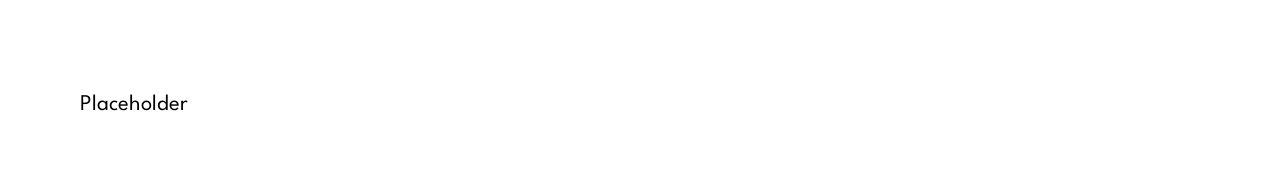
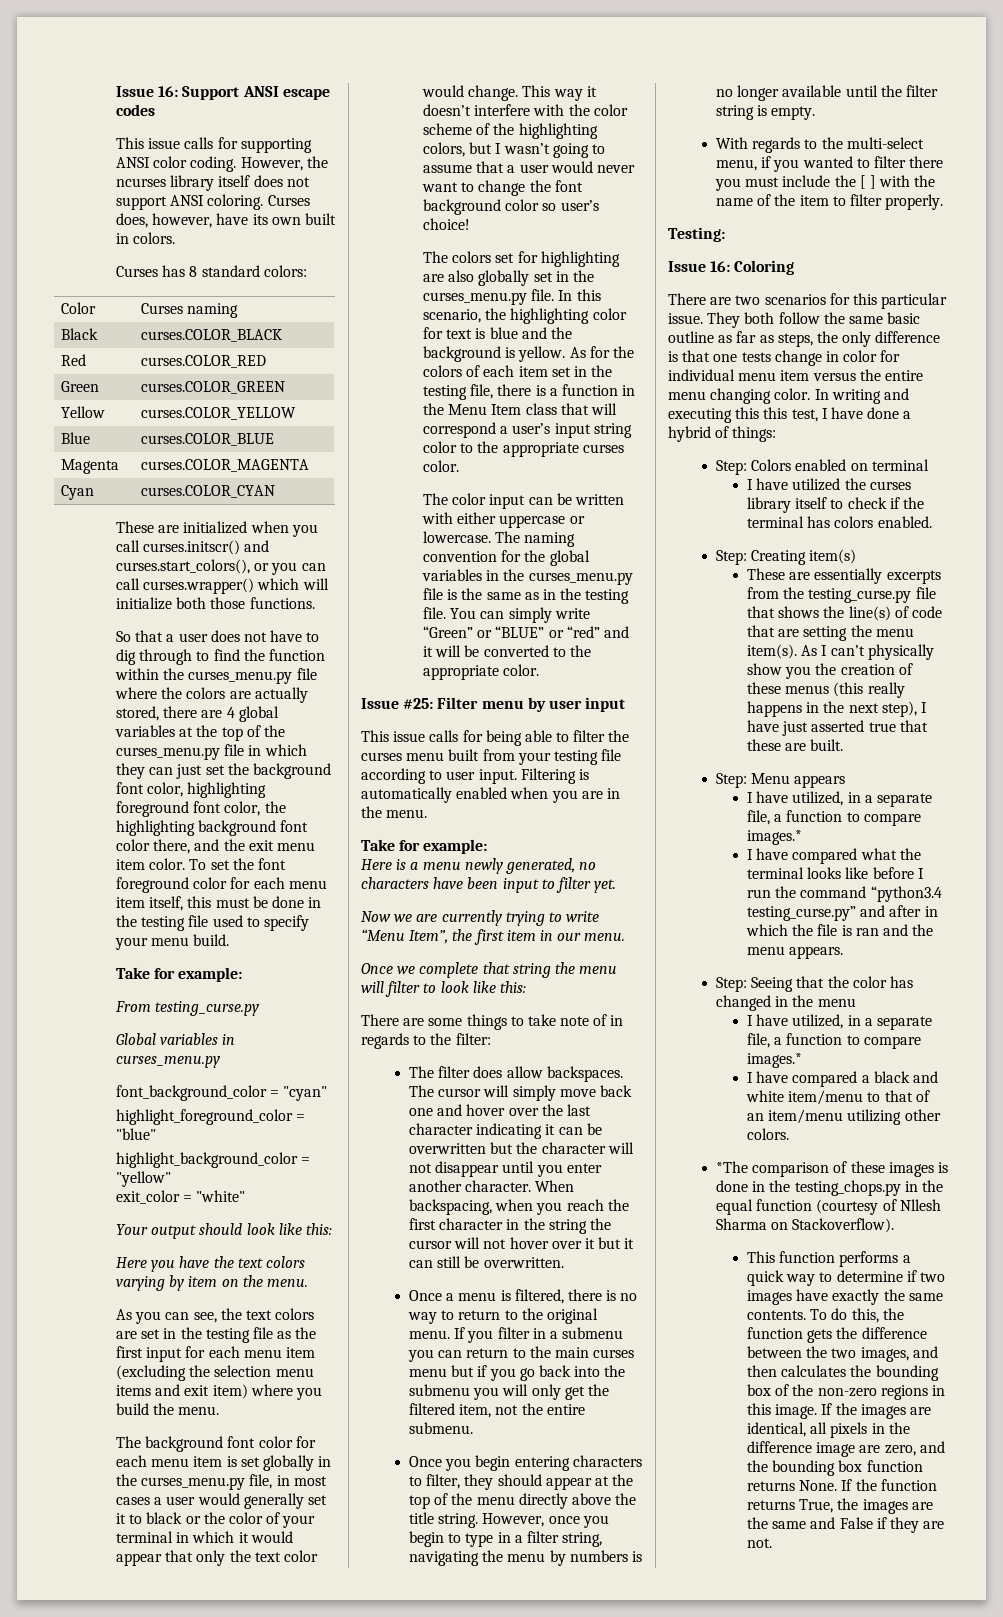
[80,94,188,111] Placeholder -> [115,86,330,100] [115,104,155,116] [115,137,312,153] [115,156,328,172] [115,175,310,191] [115,194,310,210] [115,213,336,228] [115,232,176,244] [115,265,307,277] [61,302,97,314] [141,303,239,318] [61,328,99,340] [141,329,283,342] [61,354,87,366] [141,355,267,368] [61,381,100,392] [141,381,286,394] [61,406,106,418] [141,407,297,420] [61,432,91,444] [141,433,275,446] [61,459,120,474] [141,459,310,472] [61,485,95,500] [141,485,276,498] [115,521,318,537] [115,540,270,555] [115,559,326,575] [115,578,329,594] [115,597,315,610] [115,630,320,642] [115,649,325,665] [114,668,317,684] [114,687,308,703] [115,706,279,722] [114,725,285,741] [115,744,307,760] [115,763,331,779] [115,782,267,798] [115,801,286,817] [115,820,309,836] [115,839,315,854] [115,858,286,870] [115,877,327,893] [115,896,322,911] [115,915,309,931] [114,934,230,950] [115,967,243,982] [114,1001,260,1016] [115,1033,236,1045] [115,1056,220,1068] [115,1085,328,1101] [115,1109,306,1125] [115,1128,156,1140] [115,1152,311,1168] [115,1171,171,1187] [115,1190,246,1204] [115,1223,332,1239] [115,1256,305,1272] [115,1275,308,1291] [115,1308,315,1324] [115,1327,317,1343] [115,1346,315,1362] [115,1365,314,1381] [115,1384,322,1400] [115,1403,220,1415] [115,1436,316,1452] [115,1455,332,1471] [115,1474,327,1490] [115,1493,327,1509] [115,1512,316,1528] [115,1531,293,1543] [115,1550,318,1566] [421,85,597,101] [422,104,628,116] [422,123,598,139] [422,142,605,158] [422,161,635,173] [421,180,583,196] [422,199,599,215] [422,218,470,230] [422,251,620,267] [422,270,594,286] [422,289,601,305] [422,308,627,324] [422,327,572,339] [422,346,634,362] [422,365,613,377] [422,384,636,400] [422,403,617,415] [422,422,632,438] [422,441,624,457] [422,460,459,472] [422,493,624,509] [421,512,585,528] [422,531,576,547] [422,550,590,566] [421,569,633,585] [422,588,630,604] [422,607,590,623] [422,626,629,638] [422,645,591,657] [422,664,540,680] [361,697,626,712] [361,730,630,746] [361,749,622,765] [361,768,589,784] [361,787,620,803] [361,806,428,818] [361,839,488,854] [361,858,597,874] [361,877,617,893] [361,910,600,926] [361,929,626,945] [361,962,618,978] [361,981,526,997] [361,1014,624,1030] [361,1033,491,1049] [409,1066,623,1082] [409,1085,632,1101] [409,1104,591,1116] [409,1123,602,1139] [409,1142,634,1154] [409,1161,602,1177] [409,1180,575,1192] [409,1199,629,1215] [409,1218,611,1234] [409,1237,635,1249] [409,1256,564,1268] [409,1289,638,1304] [408,1308,598,1324] [409,1327,624,1343] [408,1346,635,1362] [409,1365,626,1381] [409,1384,609,1400] [409,1403,585,1418] [409,1422,474,1434] [409,1455,642,1471] [409,1474,634,1490] [409,1493,637,1509] [409,1512,609,1528] [409,1531,603,1547] [409,1550,642,1566] [716,85,938,101] [716,105,816,120] [716,137,924,153] [716,156,944,172] [715,175,936,191] [716,194,944,210] [668,227,725,242] [668,260,795,275] [668,293,948,309] [668,312,921,328] [668,331,941,347] [668,350,901,366] [668,369,923,381] [668,388,909,404] [668,407,912,423] [668,426,777,442] [716,459,929,475] [746,478,911,491] [746,497,924,513] [746,516,932,528] [716,549,857,565] [746,568,941,584] [746,587,936,603] [746,606,942,621] [746,625,914,641] [746,644,934,660] [746,663,913,679] [746,682,905,698] [746,701,927,717] [746,720,928,736] [746,739,844,751] [716,773,846,788] [746,791,932,807] [746,810,921,826] [746,830,802,845] [746,848,921,864] [746,867,924,879] [746,886,942,902] [746,905,938,921] [745,924,934,936] [746,946,844,959] [716,976,913,992] [716,995,856,1011] [746,1014,932,1030] [746,1033,921,1049] [746,1053,802,1068] [746,1071,938,1087] [745,1090,930,1105] [746,1109,941,1125] [746,1128,789,1140] [716,1161,948,1177] [716,1180,943,1196] [716,1199,941,1215] [716,1218,895,1233] [746,1251,911,1267] [746,1270,945,1286] [746,1289,943,1305] [746,1308,904,1323] [746,1327,927,1343] [746,1346,938,1362] [746,1365,939,1381] [746,1384,945,1400] [746,1403,931,1419] [746,1422,910,1438] [746,1441,945,1457] [746,1460,923,1476] [746,1479,937,1491] [746,1498,933,1514] [746,1517,945,1533] [746,1538,772,1548] Issue 16: Support ANSI escape codes // This issue calls for supporting ANSI color coding. However, the ncurses library itself does not support ANSI coloring. Curses does, however, have its own built in colors. // Curses has 8 standard colors: // Color | Curses naming // Black | curses.COLOR_BLACK // Red | curses.COLOR_RED // Green | curses.COLOR_GREEN // Yellow | curses.COLOR_YELLOW // Blue | curses.COLOR_BLUE // Magenta | curses.COLOR_MAGENTA // Cyan | curses.COLOR_CYAN // These are initialized when you call curses.initscr() and curses.start_colors(), or you can call curses.wrapper() which will initialize both those functions. // So that a user does not have to dig through to find the function within the curses_menu.py file where the colors are actually stored, there are 4 global variables at the top of the curses_menu.py file in which they can just set the background font color, highlighting foreground font color, the highlighting background font color there, and the exit menu item color. To set the font foreground color for each menu item itself, this must be done in the testing file used to specify your menu build. // Take for example: // From testing_curse.py // Global variables in curses_menu.py // font_background_color = "cyan" // highlight_foreground_color = "blue" // highlight_background_color = "yellow" // exit_color = "white" // Your output should look like this: // Here you have the text colors varying by item on the menu. // As you can see, the text colors are set in the testing file as the first input for each menu item (excluding the selection menu items and exit item) where you build the menu. // The background font color for each menu item is set globally in the curses_menu.py file, in most cases a user would generally set it to black or the color of your terminal in which it would appear that only the text color would change. This way it doesn’t interfere with the color scheme of the highlighting colors, but I wasn’t going to assume that a user would never want to change the font background color so user’s choice! // The colors set for highlighting are also globally set in the curses_menu.py file. In this scenario, the highlighting color for text is blue and the background is yellow. As for the colors of each item set in the testing file, there is a function in the Menu Item class that will correspond a user’s input string color to the appropriate curses color. // The color input can be written with either uppercase or lowercase. The naming convention for the global variables in the curses_menu.py file is the same as in the testing file. You can simply write “Green” or “BLUE” or “red” and it will be converted to the appropriate color. // Issue #25: Filter menu by user input // This issue calls for being able to filter the curses menu built from your testing file according to user input. Filtering is automatically enabled when you are in the menu. // Take for example: // Here is a menu newly generated, no characters have been input to filter yet. // Now we are currently trying to write “Menu Item”, the first item in our menu. // Once we complete that string the menu will filter to look like this: // There are some things to take note of in regards to the filter: // The filter does allow backspaces. The cursor will simply move back one and hover over the last character indicating it can be overwritten but the character will not disappear until you enter another character. When backspacing, when you reach the first character in the string the cursor will not hover over it but it can still be overwritten. // Once a menu is filtered, there is no way to return to the original menu. If you filter in a submenu you can return to the main curses menu but if you go back into the submenu you will only get the filtered item, not the entire submenu. // Once you begin entering characters to filter, they should appear at the top of the menu directly above the title string. However, once you begin to type in a filter string, navigating the menu by numbers is no longer available until the filter string is empty. // With regards to the multi-select menu, if you wanted to filter there you must include the [ ] with the name of the item to filter properly. // Testing: // Issue 16: Coloring // There are two scenarios for this particular issue. They both follow the same basic outline as far as steps, the only difference is that one tests change in color for individual menu item versus the entire menu changing color. In writing and executing this this test, I have done a hybrid of things: // Step: Colors enabled on terminal // I have utilized the curses library itself to check if the terminal has colors enabled. // Step: Creating item(s) // These are essentially excerpts from the testing_curse.py file that shows the line(s) of code that are setting the menu item(s). As I can’t physically show you the creation of these menus (this really happens in the next step), I have just asserted true that these are built. // Step: Menu appears // I have utilized, in a separate file, a function to compare images.* // I have compared what the terminal looks like before I run the command “python3.4 testing_curse.py” and after in which the file is ran and the menu appears. // Step: Seeing that the color has changed in the menu // I have utilized, in a separate file, a function to compare images.* // I have compared a black and white item/menu to that of an item/menu utilizing other colors. // *The comparison of these images is done in the testing_chops.py in the equal function (courtesy of Nllesh Sharma on Stackoverflow). // This function performs a quick way to determine if two images have exactly the same contents. To do this, the function gets the difference between the two images, and then calculates the bounding box of the non-zero regions in this image. If the images are identical, all pixels in the difference image are zero, and the bounding box function returns None. If the function returns True, the images are the same and False if they are not.

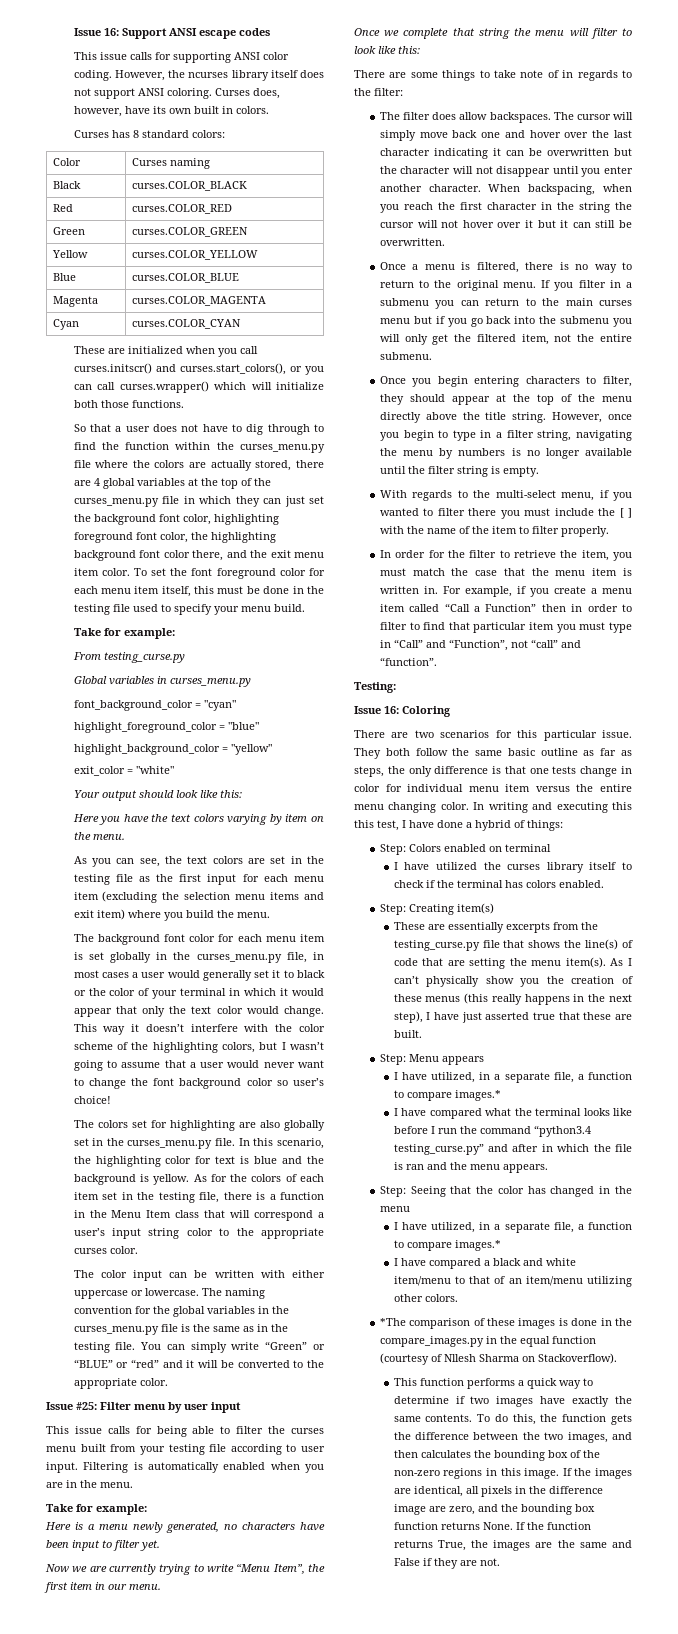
(944, 202) none -> [379,550,632,561] [379,568,632,576] [379,586,632,597] [379,603,632,612] [379,622,632,633] [379,639,581,651] [379,657,437,666] // In order for the filter to retrieve the item, you must match the case that the menu item is written in. For example, if you create a menu item called “Call a Function” then in order to filter to find that particular item you must type in “Call” and “Function”, not “call” and “function”.
[794,1180,901,1196] testing_chops.py -> [379,1336,484,1347] compare_images.py

